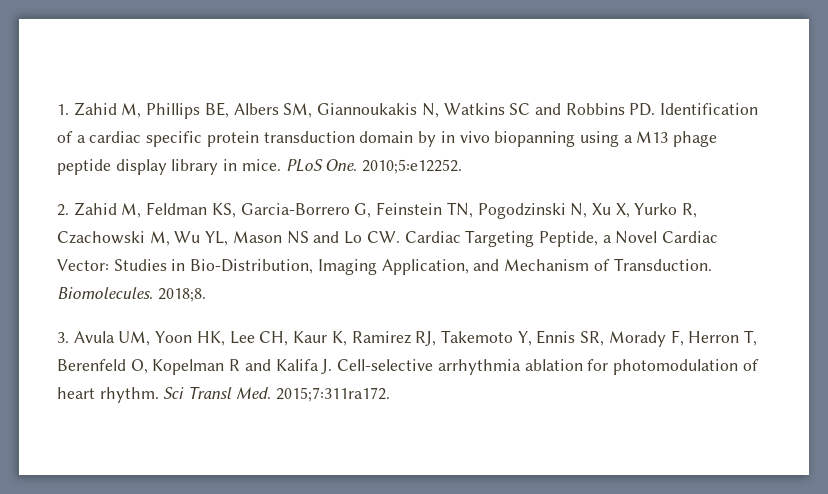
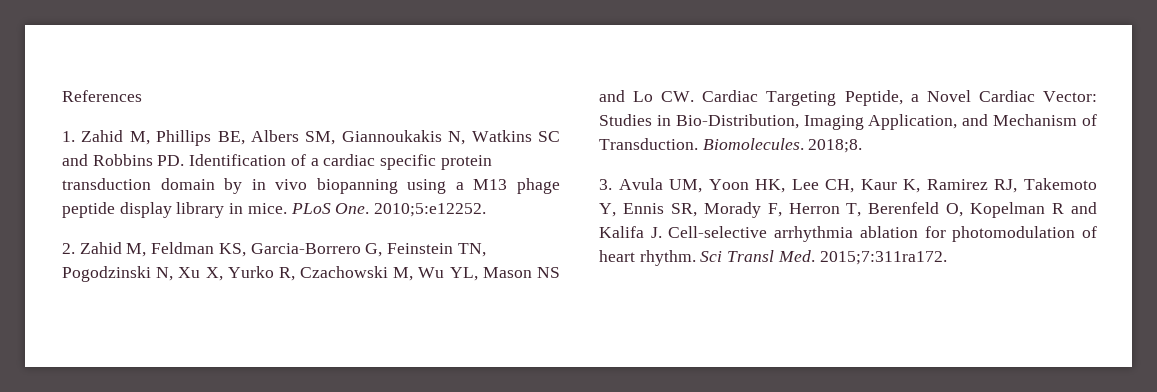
(57, 109) none -> [62,90,142,102] References //

